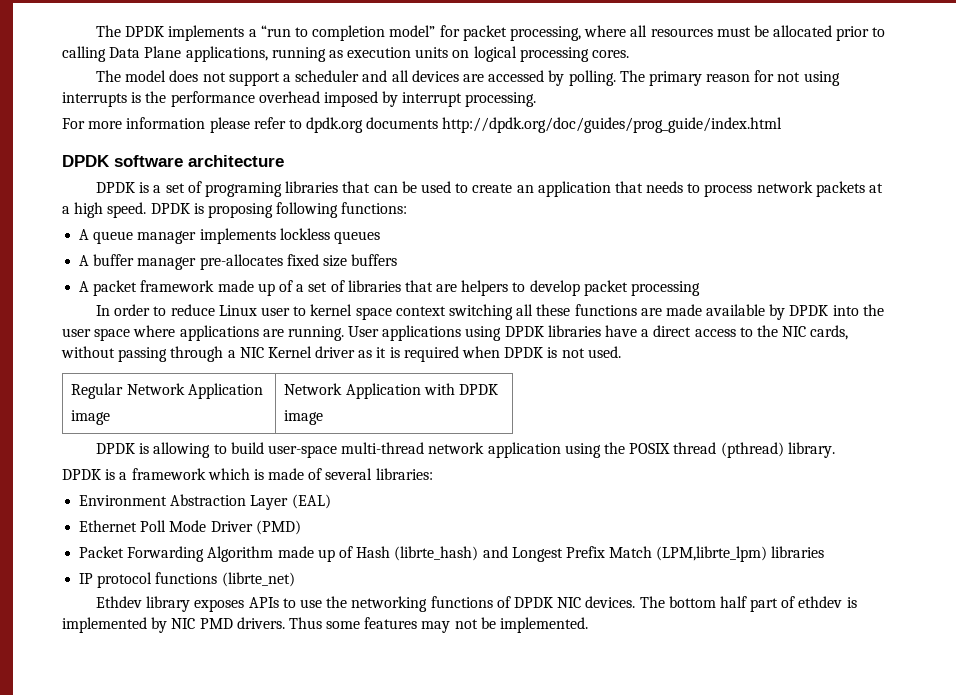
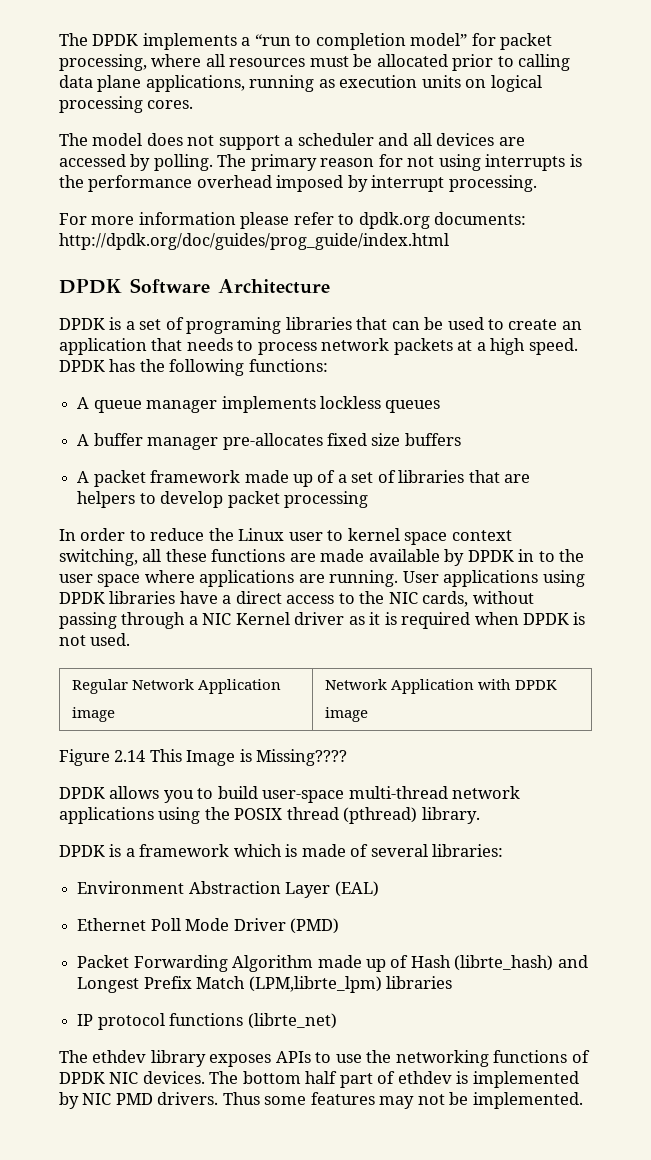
[109,46,182,58] Data Plane -> [59,75,142,92] data plane
[366,117,439,129] documents -> [434,212,527,225] documents:
[114,155,284,167] software architecture -> [130,278,330,294] Software Architecture
[193,203,273,218] is proposing -> [109,359,165,372] has the
(215, 310) none -> [208,528,234,541] the
[448,304,513,320] switching -> [59,549,138,566] switching,
[832,305,859,316] into -> [518,549,555,562] in to
[96,442,211,458] // DPDK is allowing -> [59,749,348,766] [59,786,194,803] // Figure 2.14 This Image is Missing???? // DPDK allows you
[487,442,561,458] application -> [59,807,154,824] applications
[96,596,143,608] Ethdev -> [59,1050,147,1063] The ethdev

